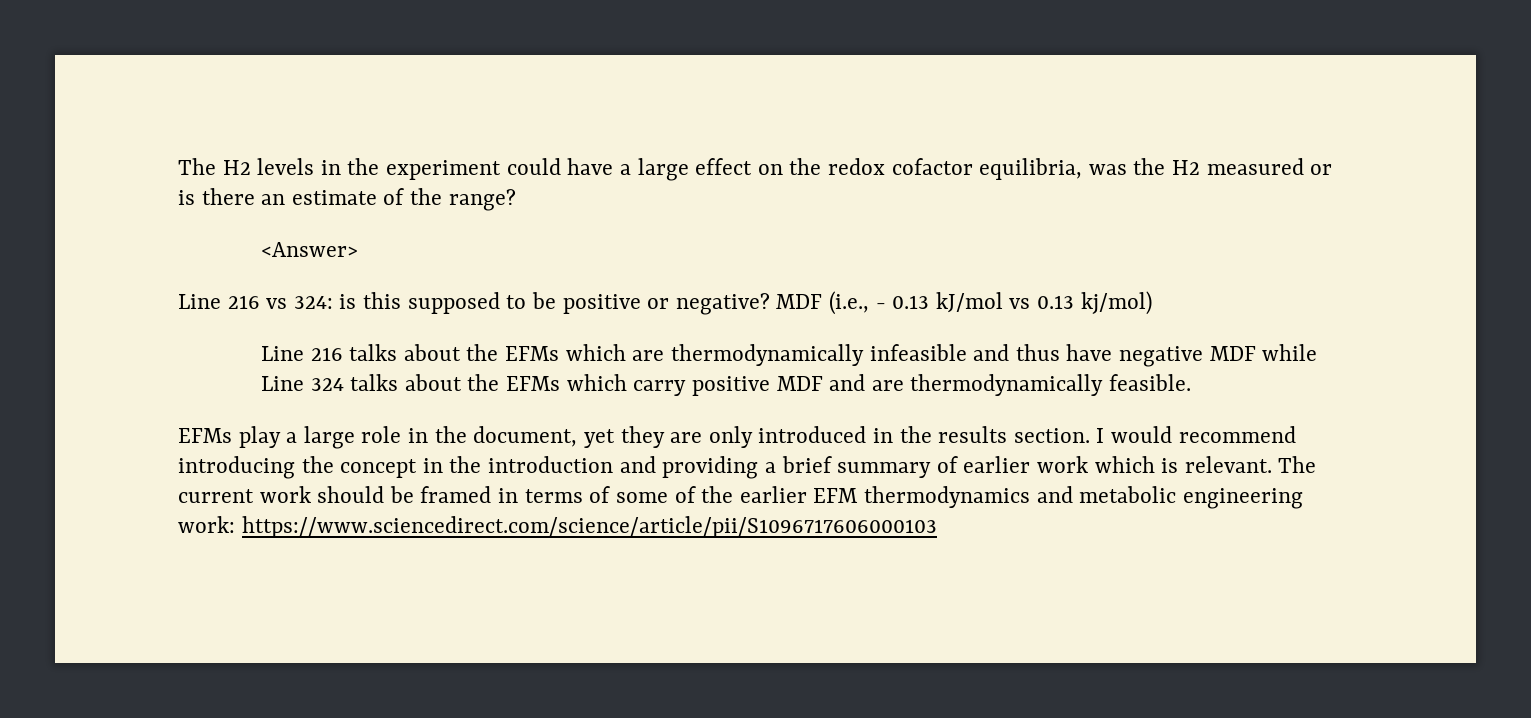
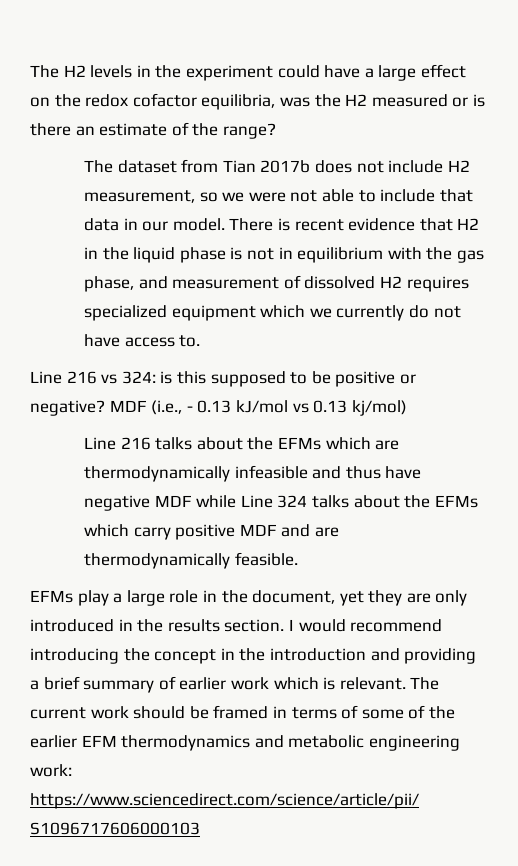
[260,242,358,257] <Answer> -> [83,159,470,173] [83,189,473,203] [83,218,480,231] [83,247,484,263] [83,275,469,292] [83,305,461,321] [83,334,201,347] The dataset from Tian 2017b does not include H2 measurement, so we were not able to include that data in our model. There is recent evidence that H2 in the liquid phase is not in equilibrium with the gas phase, and measurement of dissolved H2 requires specialized equipment which we currently do not have access to.

